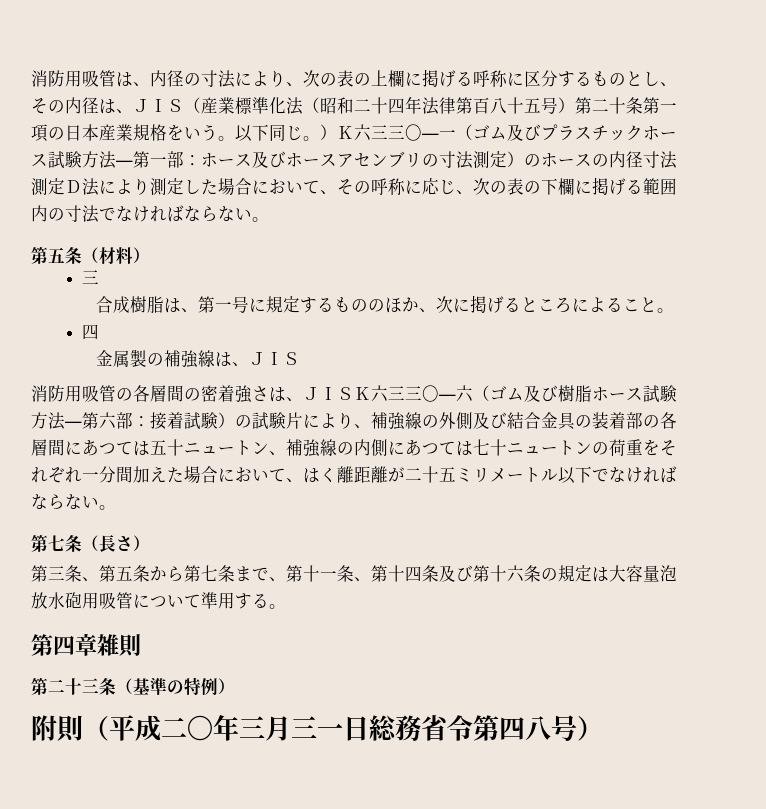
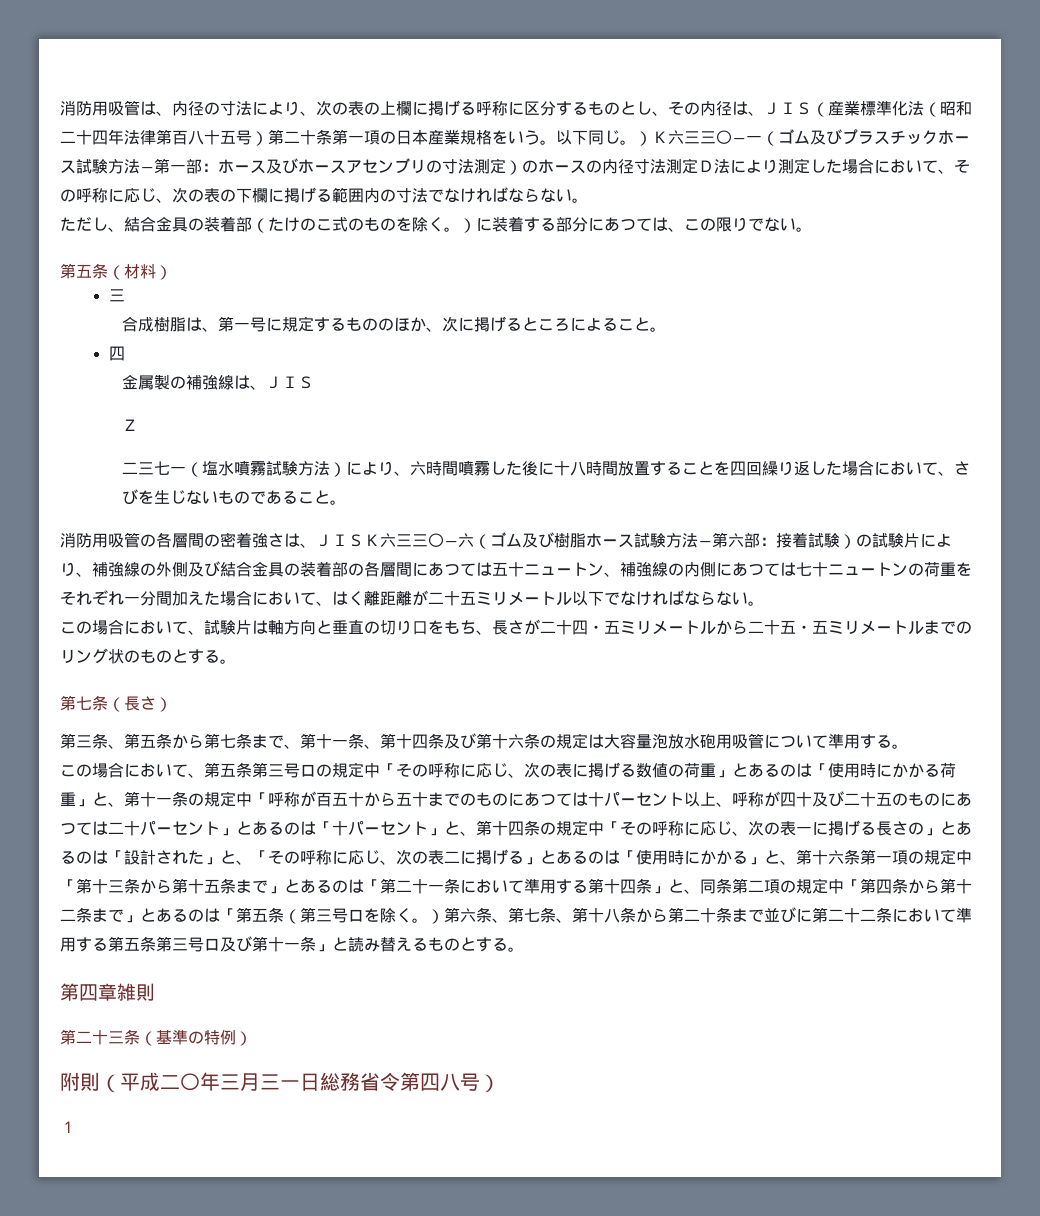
(269, 219) none -> [60,216,812,233] // ただし、結合金具の装着部（たけのこ式のものを除く。）に装着する部分にあつては、この限りでない。
(301, 358) none -> [121,419,138,431] [121,460,970,477] [121,489,346,505] // Ｚ // 二三七一（塩水噴霧試験方法）により、六時間噴霧した後に十八時間放置することを四回繰り返した場合において、さびを生じないものであること。
(116, 507) none -> [60,619,972,635] [60,648,236,664] // この場合において、試験片は軸方向と垂直の切り口をもち、長さが二十四・五ミリメートルから二十五・五ミリメートルまでのリング状のものとする。
(286, 606) none -> [60,762,956,778] [60,791,972,807] [60,820,972,836] [60,849,972,865] [60,878,972,894] [60,907,972,924] [60,936,524,952] // この場合において、第五条第三号ロの規定中「その呼称に応じ、次の表に掲げる数値の荷重」とあるのは「使用時にかかる荷重」と、第十一条の規定中「呼称が百五十から五十までのものにあつては十パーセント以上、呼称が四十及び二十五のものにあつては二十パーセント」とあるのは「十パーセント」と、第十四条の規定中「その呼称に応じ、次の表一に掲げる長さの」とあるのは「設計された」と、「その呼称に応じ、次の表二に掲げる」とあるのは「使用時にかかる」と、第十六条第一項の規定中「第十三条から第十五条まで」とあるのは「第二十一条において準用する第十四条」と、同条第二項の規定中「第四条から第十二条まで」とあるのは「第五条（第三号ロを除く。）第六条、第七条、第十八条から第二十条まで並びに第二十二条において準用する第五条第三号ロ及び第十一条」と読み替えるものとする。
(603, 728) none -> [60,1121,76,1133] // １

